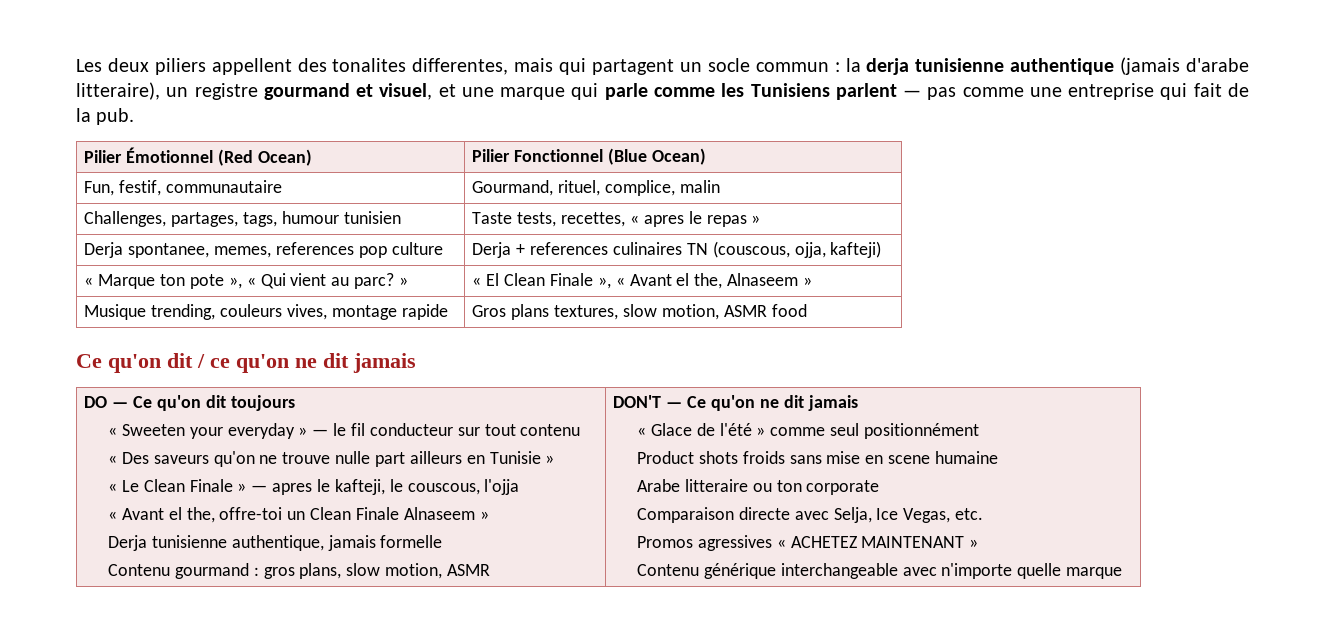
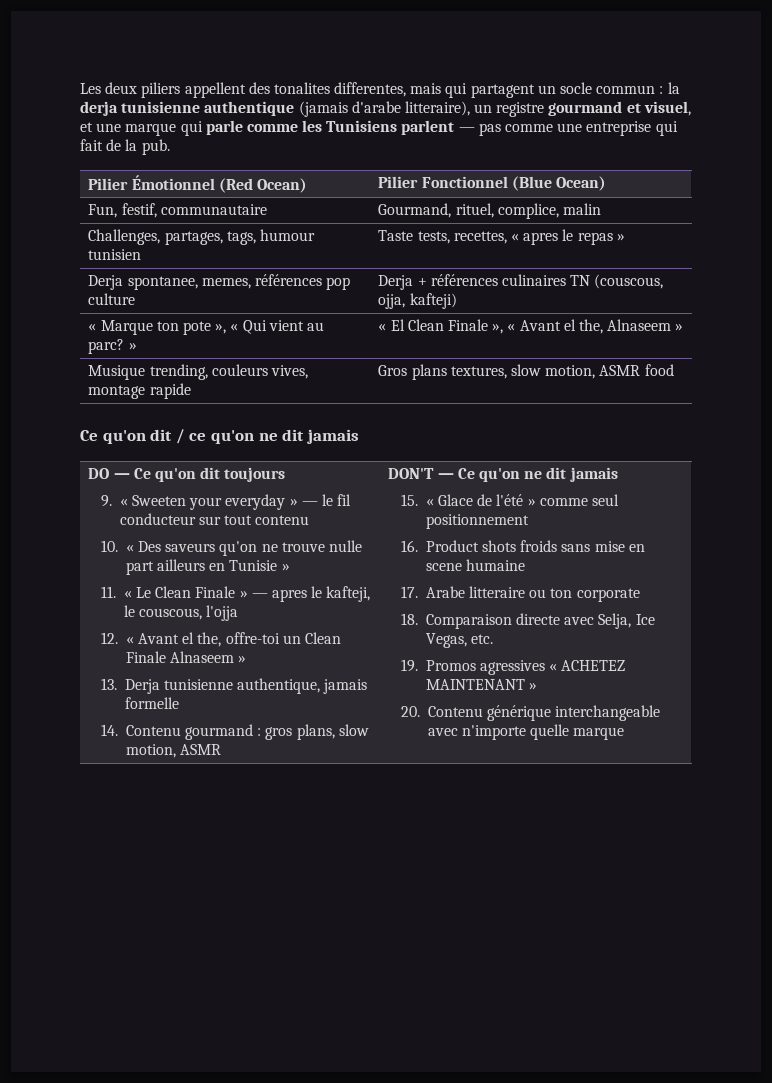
[275,242,354,255] references -> [254,274,322,286] références
[530,242,609,255] references -> [430,274,498,286] références
(295, 403) none -> [101,495,113,507] 9.
(581, 430) none -> [101,540,119,552] 10.
(555, 459) none -> [101,586,117,598] 11.
(520, 487) none -> [101,632,119,644] 12.
(489, 515) none -> [101,678,118,690] 13.
(443, 541) none -> [101,724,119,736] 14.
(858, 403) none -> [401,494,419,506] 15.
[863,423,979,439] positionnément // -> [425,514,529,529] [401,540,419,552] positionnement // 16.
(998, 457) none -> [401,586,419,598] 17.
(880, 487) none -> [401,613,419,625] 18.
(984, 514) none -> [401,659,419,672] 19.
(979, 543) none -> [401,706,421,717] 20.

